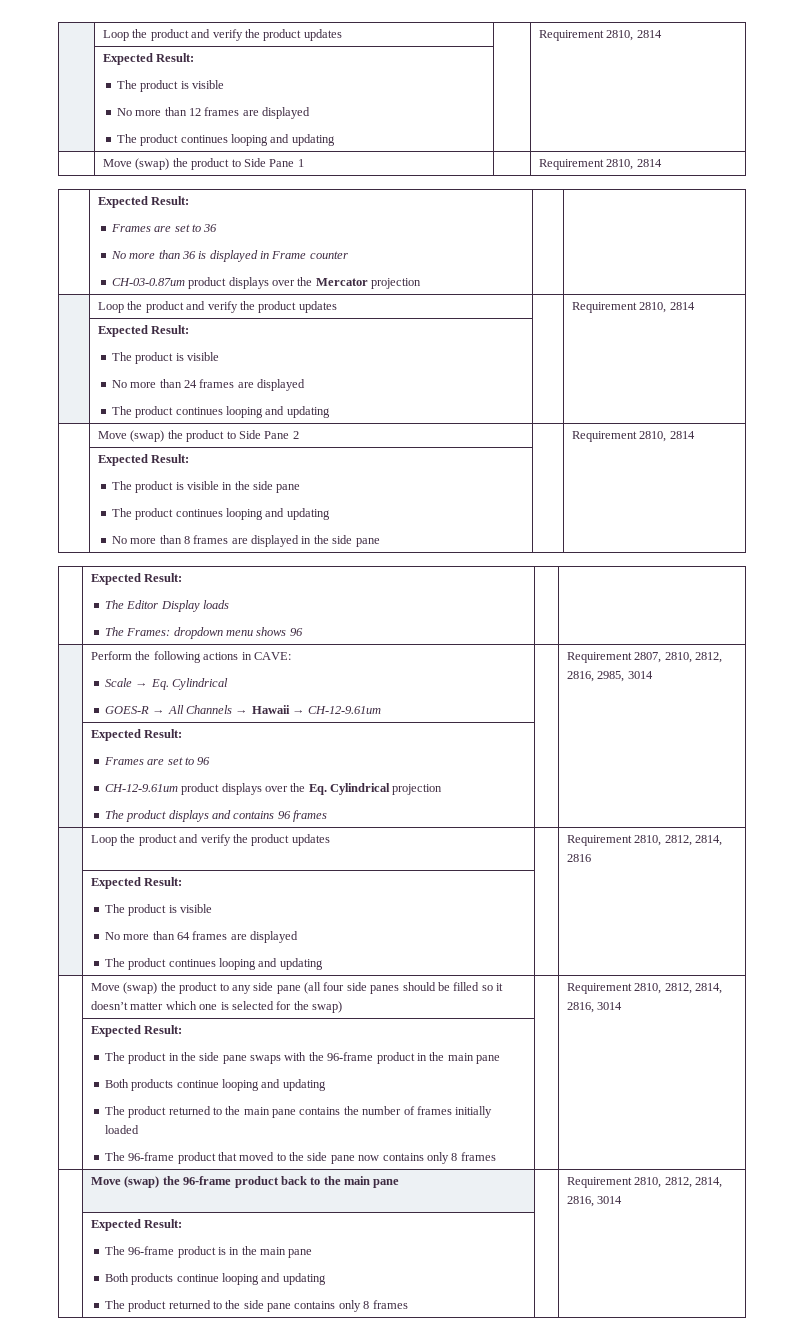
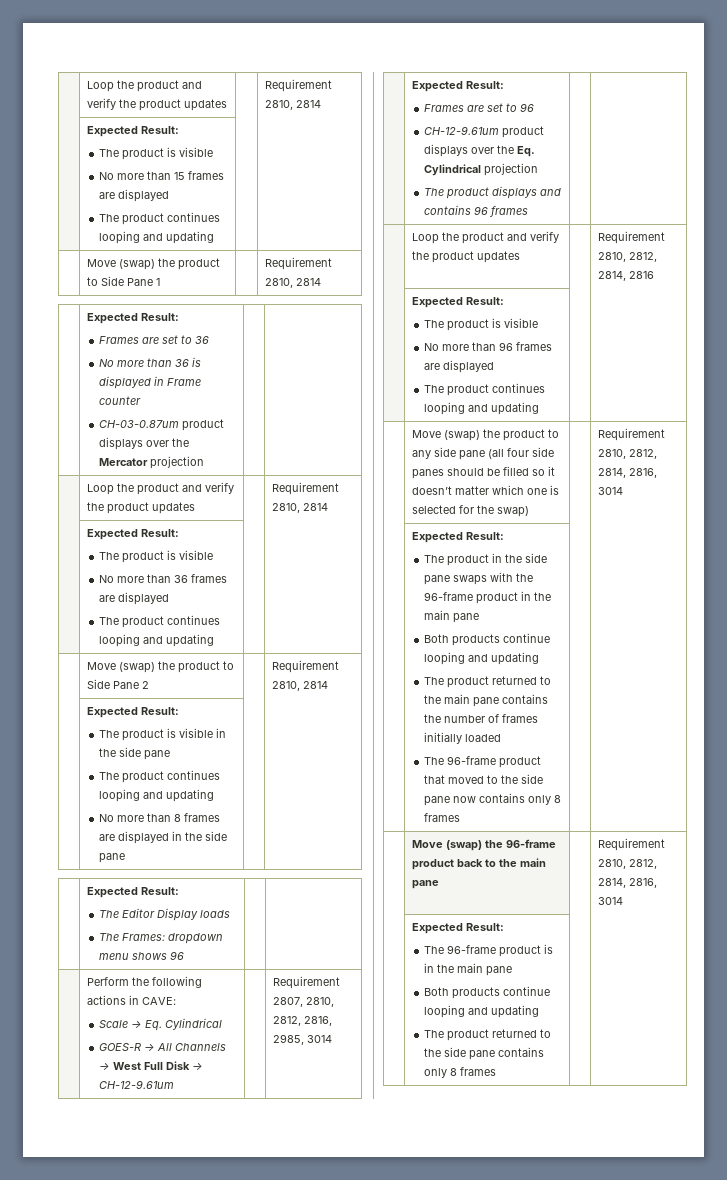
[188,108,201,116] 12 -> [173,172,185,180] 15
[183,380,197,388] 24 -> [173,575,188,583] 36
[251,705,290,714] Hawaii -> [112,1061,190,1070] West Full Disk
[176,932,190,940] 64 -> [498,342,513,351] 96

